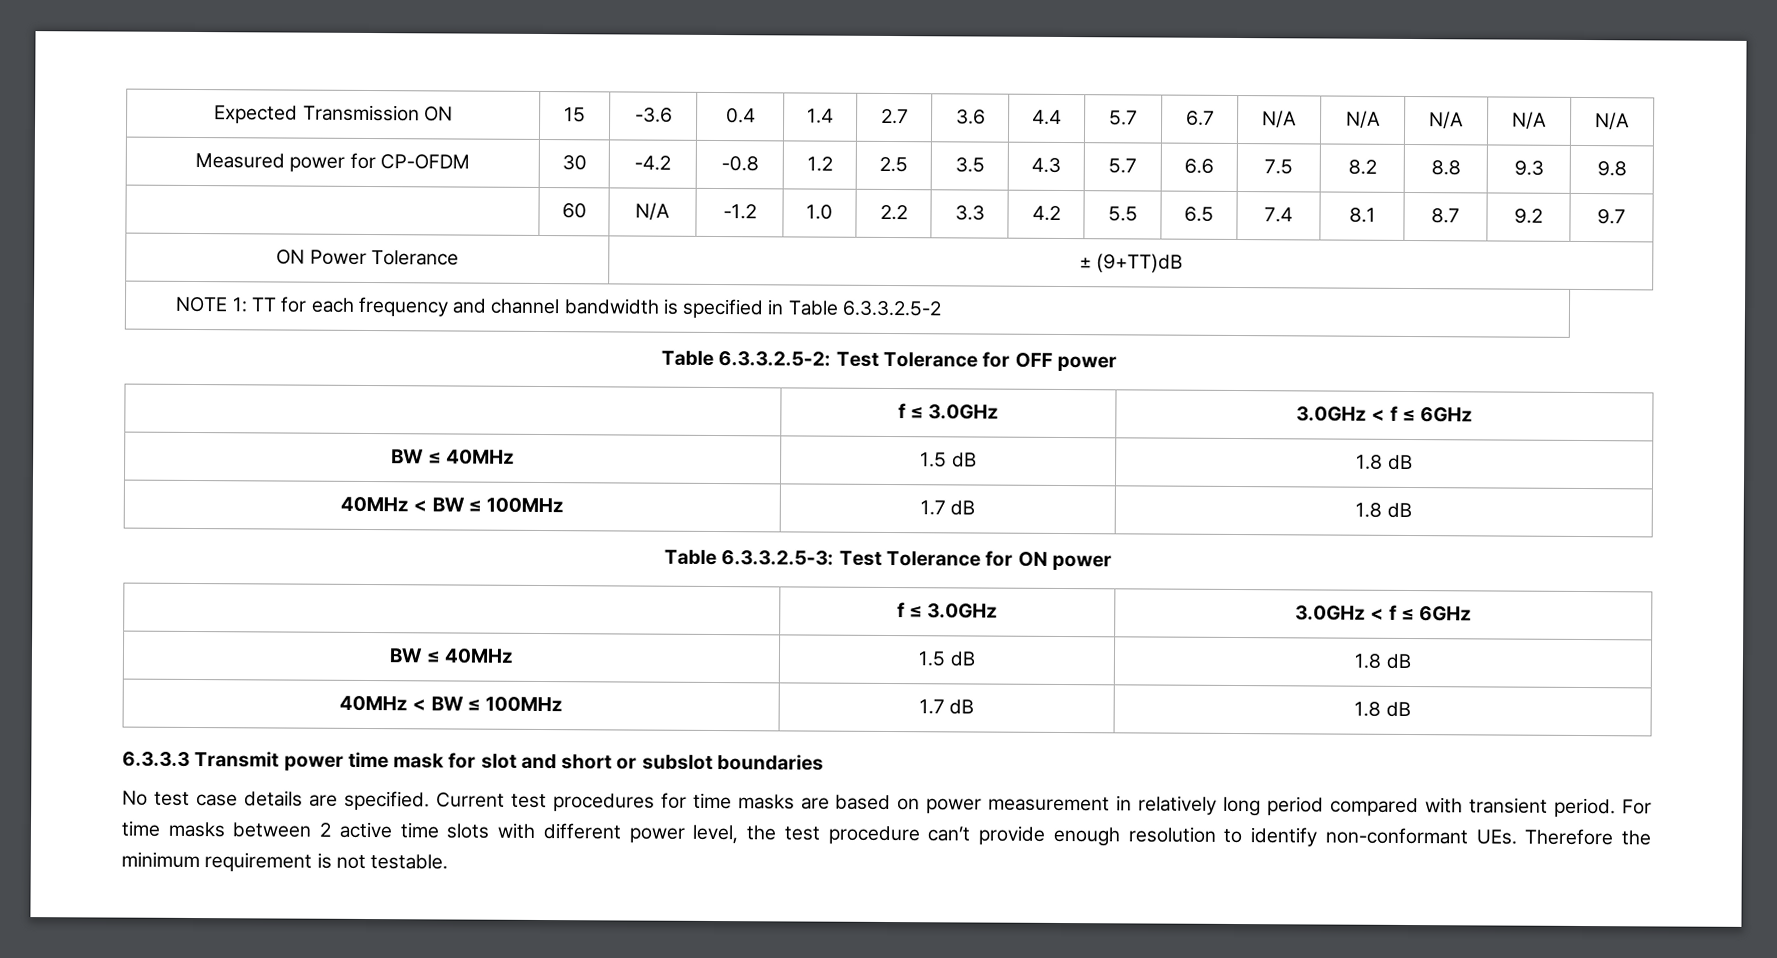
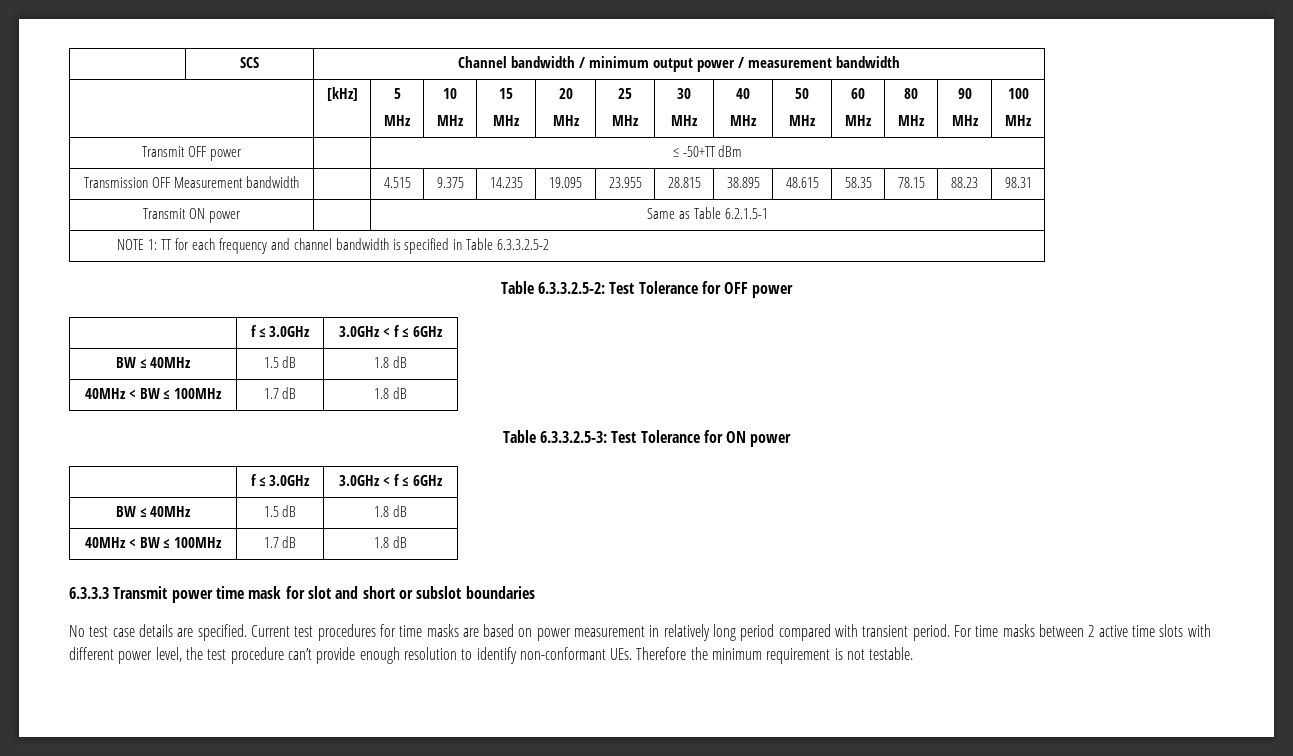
[214,104,453,124] [564,107,586,123] [634,107,673,123] [725,108,756,124] [807,108,834,124] [880,108,909,125] [955,109,986,125] [1032,109,1062,125] [1109,110,1138,126] [1185,110,1215,126] [1262,110,1297,129] [1345,110,1381,129] [1429,111,1464,130] [1512,111,1547,130] [1595,112,1630,131] [195,152,470,172] [561,155,587,171] [634,155,671,171] [720,156,759,172] [806,156,833,172] [879,156,908,173] [954,157,985,173] [1031,157,1061,173] [1108,158,1137,174] [1184,158,1214,174] [1264,159,1293,175] [1347,159,1377,175] [1430,160,1461,176] [1513,160,1544,176] [1596,161,1627,177] [561,203,587,219] [635,202,670,221] [722,204,757,220] [806,204,833,220] [879,204,908,221] [954,205,985,221] [1031,205,1061,221] [1107,206,1138,222] [1184,206,1214,222] [1264,207,1293,223] [1348,207,1376,223] [1431,208,1460,224] [1514,208,1543,224] [1597,209,1626,225] [276,249,459,266] [1078,253,1184,273] Expected Transmission ON | 15 | -3.6 | 0.4 | 1.4 | 2.7 | 3.6 | 4.4 | 5.7 | 6.7 | N/A | N/A | N/A | N/A | N/A // Measured power for CP-OFDM | 30 | -4.2 | -0.8 | 1.2 | 2.5 | 3.5 | 4.3 | 5.7 | 6.6 | 7.5 | 8.2 | 8.8 | 9.3 | 9.8 // | 60 | N/A | -1.2 | 1.0 | 2.2 | 3.3 | 4.2 | 5.5 | 6.5 | 7.4 | 8.1 | 8.7 | 9.2 | 9.7 // ON Power Tolerance | ± (9+TT)dB -> [240,57,259,68] [458,56,900,72] [326,87,358,101] [393,88,401,99] [384,115,411,126] [443,88,457,99] [437,115,464,126] [499,88,513,99] [493,115,520,126] [558,88,573,99] [552,115,580,126] [618,88,632,99] [612,115,639,126] [677,88,691,99] [671,115,698,126] [736,88,750,99] [730,115,757,126] [795,88,809,99] [789,115,816,126] [851,88,865,99] [845,115,872,126] [904,88,918,99] [898,115,925,126] [957,88,972,99] [951,115,979,126] [1007,88,1029,99] [1005,115,1032,126] [142,146,241,161] [672,145,743,157] [84,176,299,188] [383,177,411,188] [436,177,464,188] [489,177,523,188] [549,177,582,188] [608,177,642,188] [667,177,701,188] [726,177,760,188] [785,177,819,188] [844,177,872,188] [897,177,925,188] [951,177,978,188] [1004,177,1032,188] [143,208,240,223] [647,207,768,219] | SCS | Channel bandwidth / minimum output power / measurement bandwidth // | [kHz] | 5 // MHz | 10 // MHz | 15 // MHz | 20 // MHz | 25 // MHz | 30 // MHz | 40 // MHz | 50 // MHz | 60 // MHz | 80 // MHz | 90 // MHz | 100 // MHz // Transmit OFF power | | ≤ -50+TT dBm // Transmission OFF Measurement bandwidth | | 4.515 | 9.375 | 14.235 | 19.095 | 23.955 | 28.815 | 38.895 | 48.615 | 58.35 | 78.15 | 88.23 | 98.31 // Transmit ON power | | Same as Table 6.2.1.5-1

